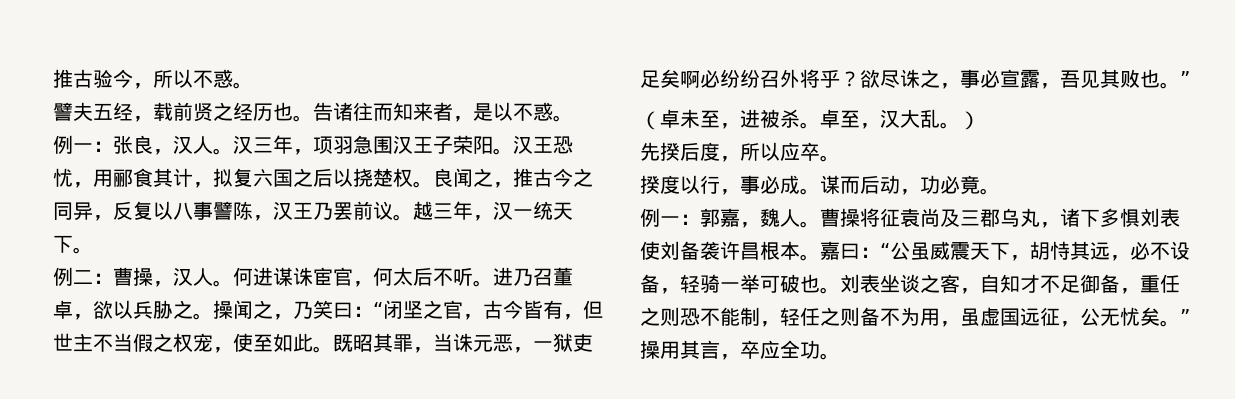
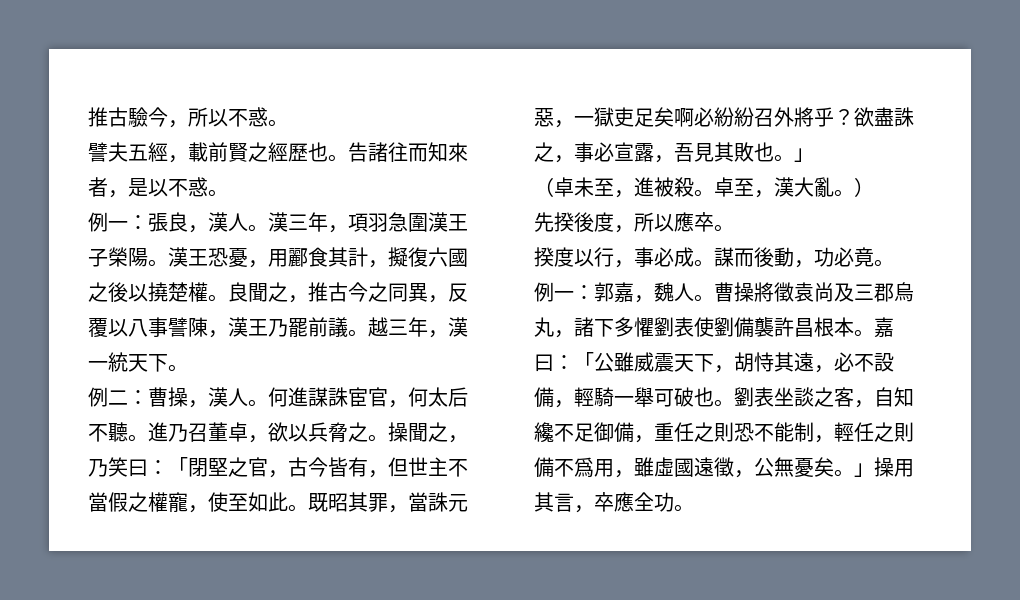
[53,69,113,88] 推古验 -> [88,107,148,128] 推古驗
[113,102,433,122] 经，载前贤之经历也。告诸往而知来 -> [148,142,468,163] 經，載前賢之經歷也。告諸往而知來
[113,135,573,155] [53,168,593,188] [53,201,393,221] 张良，汉人。汉三年，项羽急围汉王子荣阳。汉王恐忧，用郦食其计，拟复六国之后以挠楚权。良闻之，推古今之同异，反复以八事譬陈，汉王乃罢前议 -> [148,212,468,233] [88,247,468,268] [88,282,468,303] [88,317,348,338] 張良，漢人。漢三年，項羽急圍漢王子榮陽。漢王恐憂，用酈食其計，擬復六國之後以撓楚權。良聞之，推古今之同異，反覆以八事譬陳，漢王乃罷前議
[493,201,553,220] 汉一统 -> [448,317,468,337] [88,352,128,372] 漢一統
[173,267,313,287] 汉人。何进谋诛 -> [208,387,348,407] 漢人。何進謀誅
[453,267,513,287] 听。进 -> [108,422,168,442] 聽。進
[153,300,253,320] 胁之。操闻 -> [328,422,428,443] 脅之。操聞
[373,300,423,319] “闭坚 -> [168,457,228,477] 「閉堅
[113,333,213,352] 当假之权宠 -> [88,492,188,513] 當假之權寵
[433,333,593,353] [640,69,920,88] 当诛元恶，一狱吏足矣啊必纷纷召外将乎？欲尽诛 -> [408,492,468,512] [534,107,914,128] 當誅元惡，一獄吏足矣啊必紛紛召外將乎？欲盡誅
[1080,69,1190,89] 见其败也。” -> [694,142,814,162] 見其敗也。」
[740,109,800,128] 进被杀 -> [634,177,694,197] 進被殺
[880,109,940,128] 汉大乱 -> [774,177,834,197] 漢大亂
[680,142,700,161] 后 -> [574,212,594,232] 後
[780,142,800,161] 应 -> [674,212,694,232] 應
[820,175,900,195] 谋而后动 -> [714,247,794,267] 謀而後動
[860,208,900,227] 将征 -> [754,282,794,302] 將徵
[1000,208,1180,228] [640,241,740,260] 乌丸，诸下多惧刘表使刘备袭许 -> [894,282,914,302] [534,317,794,338] 烏丸，諸下多懼劉表使劉備襲許
[880,242,930,260] “公虽 -> [574,352,634,372] 「公雖
[1090,241,1190,261] [640,274,1120,294] 远，必不设备，轻骑一举可破也。刘表坐谈之客，自知才不足御备 -> [794,352,894,373] [534,387,914,408] [534,422,634,443] 遠，必不設備，輕騎一舉可破也。劉表坐談之客，自知纔不足御備
[660,307,680,326] 则 -> [714,422,734,442] 則
[780,307,1190,327] 轻任之则备不为用，虽虚国远征，公无忧矣。” -> [834,422,914,442] [534,457,874,478] 輕任之則備不爲用，雖虛國遠徵，公無憂矣。」
[760,340,780,359] 应 -> [614,492,634,512] 應

